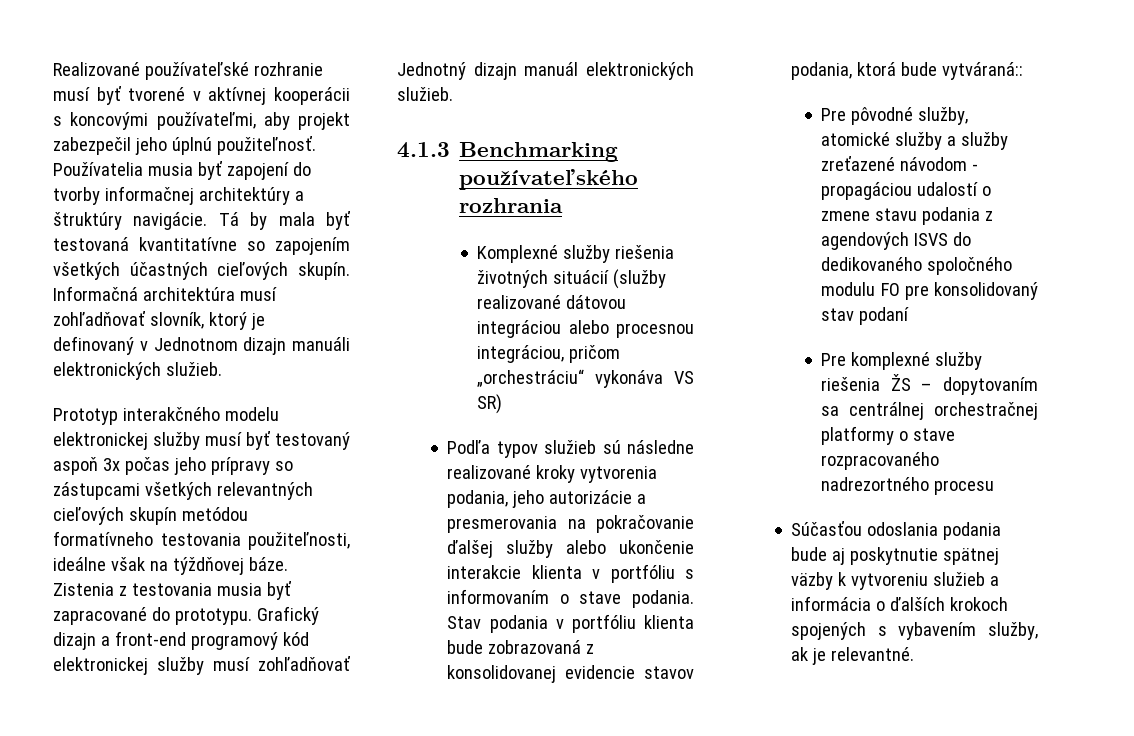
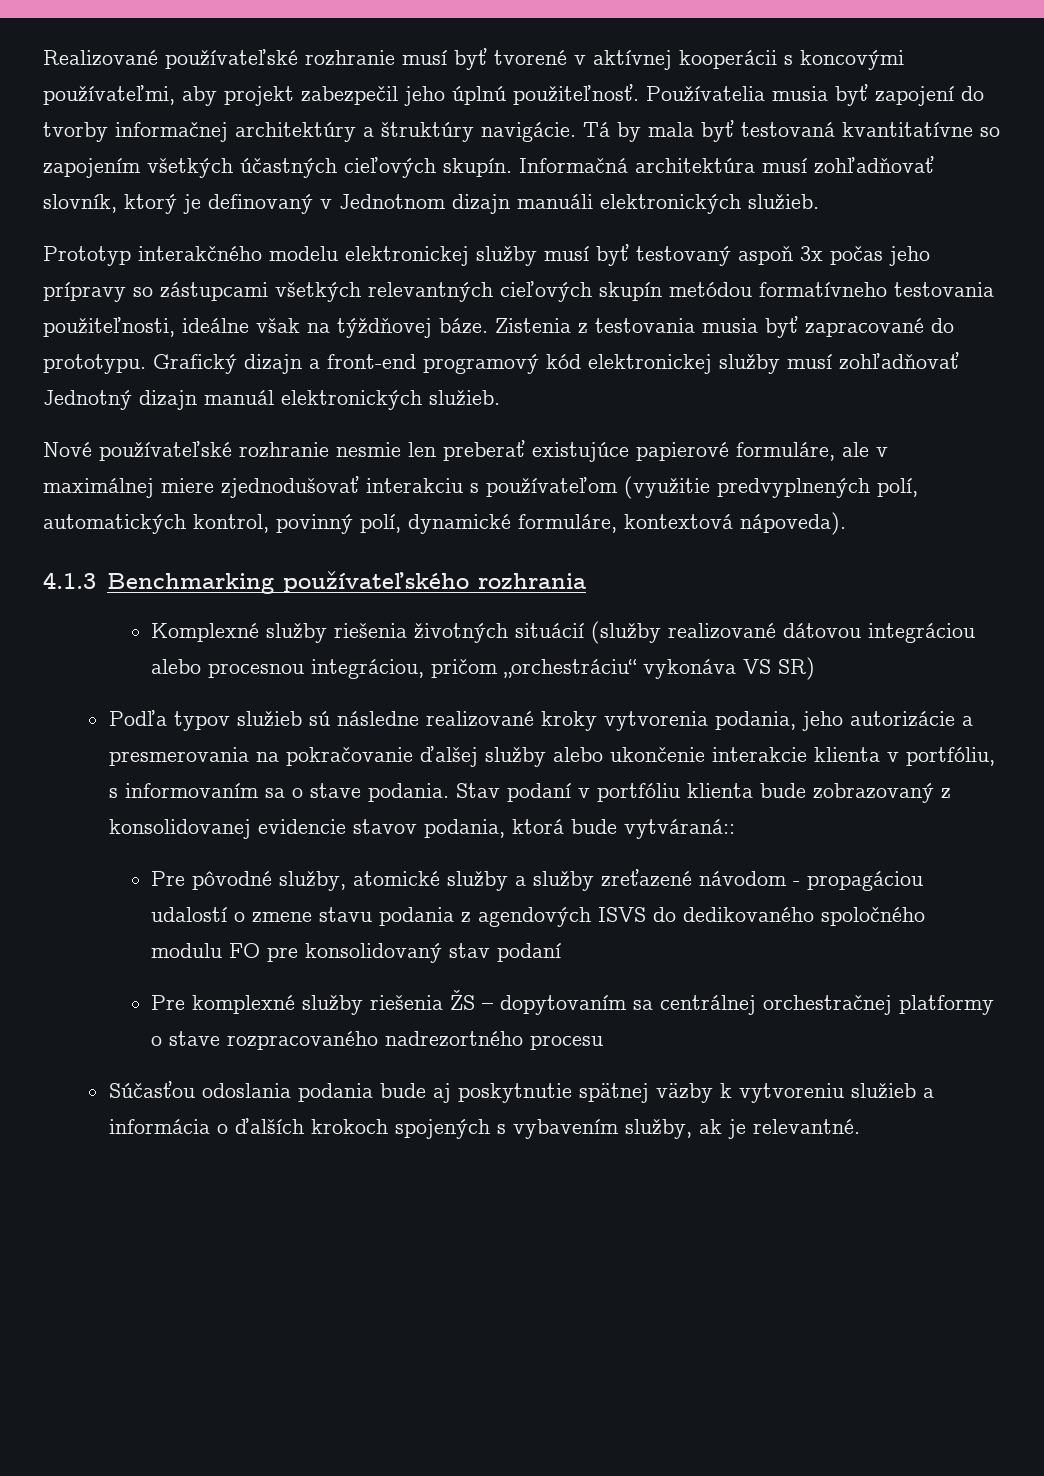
(453, 94) none -> [43,440,888,462] [43,476,918,499] [43,512,846,535] // Nové používateľské rozhranie nesmie len preberať existujúce papierové formuláre, ale v maximálnej miere zjednodušovať interakciu s používateľom (využitie predvyplnených polí, automatických kontrol, povinný polí, dynamické formuláre, kontextová nápoveda).
[610,564,675,583] portfóliu -> [905,747,995,766] portfóliu,
(550, 596) none -> [264,788,285,798] sa
[489,615,548,633] podania -> [506,783,571,802] podaní
[488,640,582,654] zobrazovaná -> [812,783,934,803] zobrazovaný

